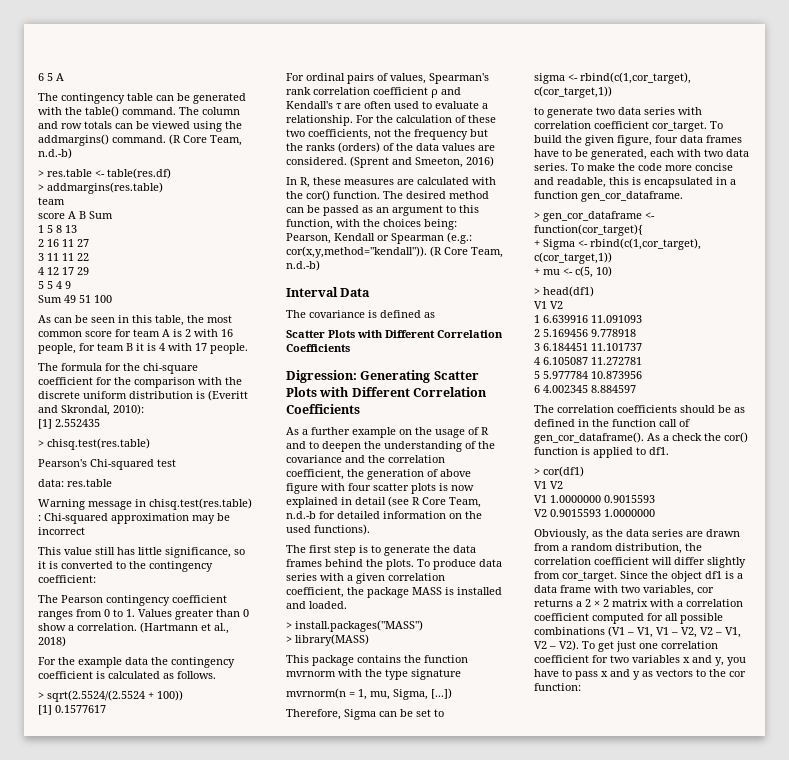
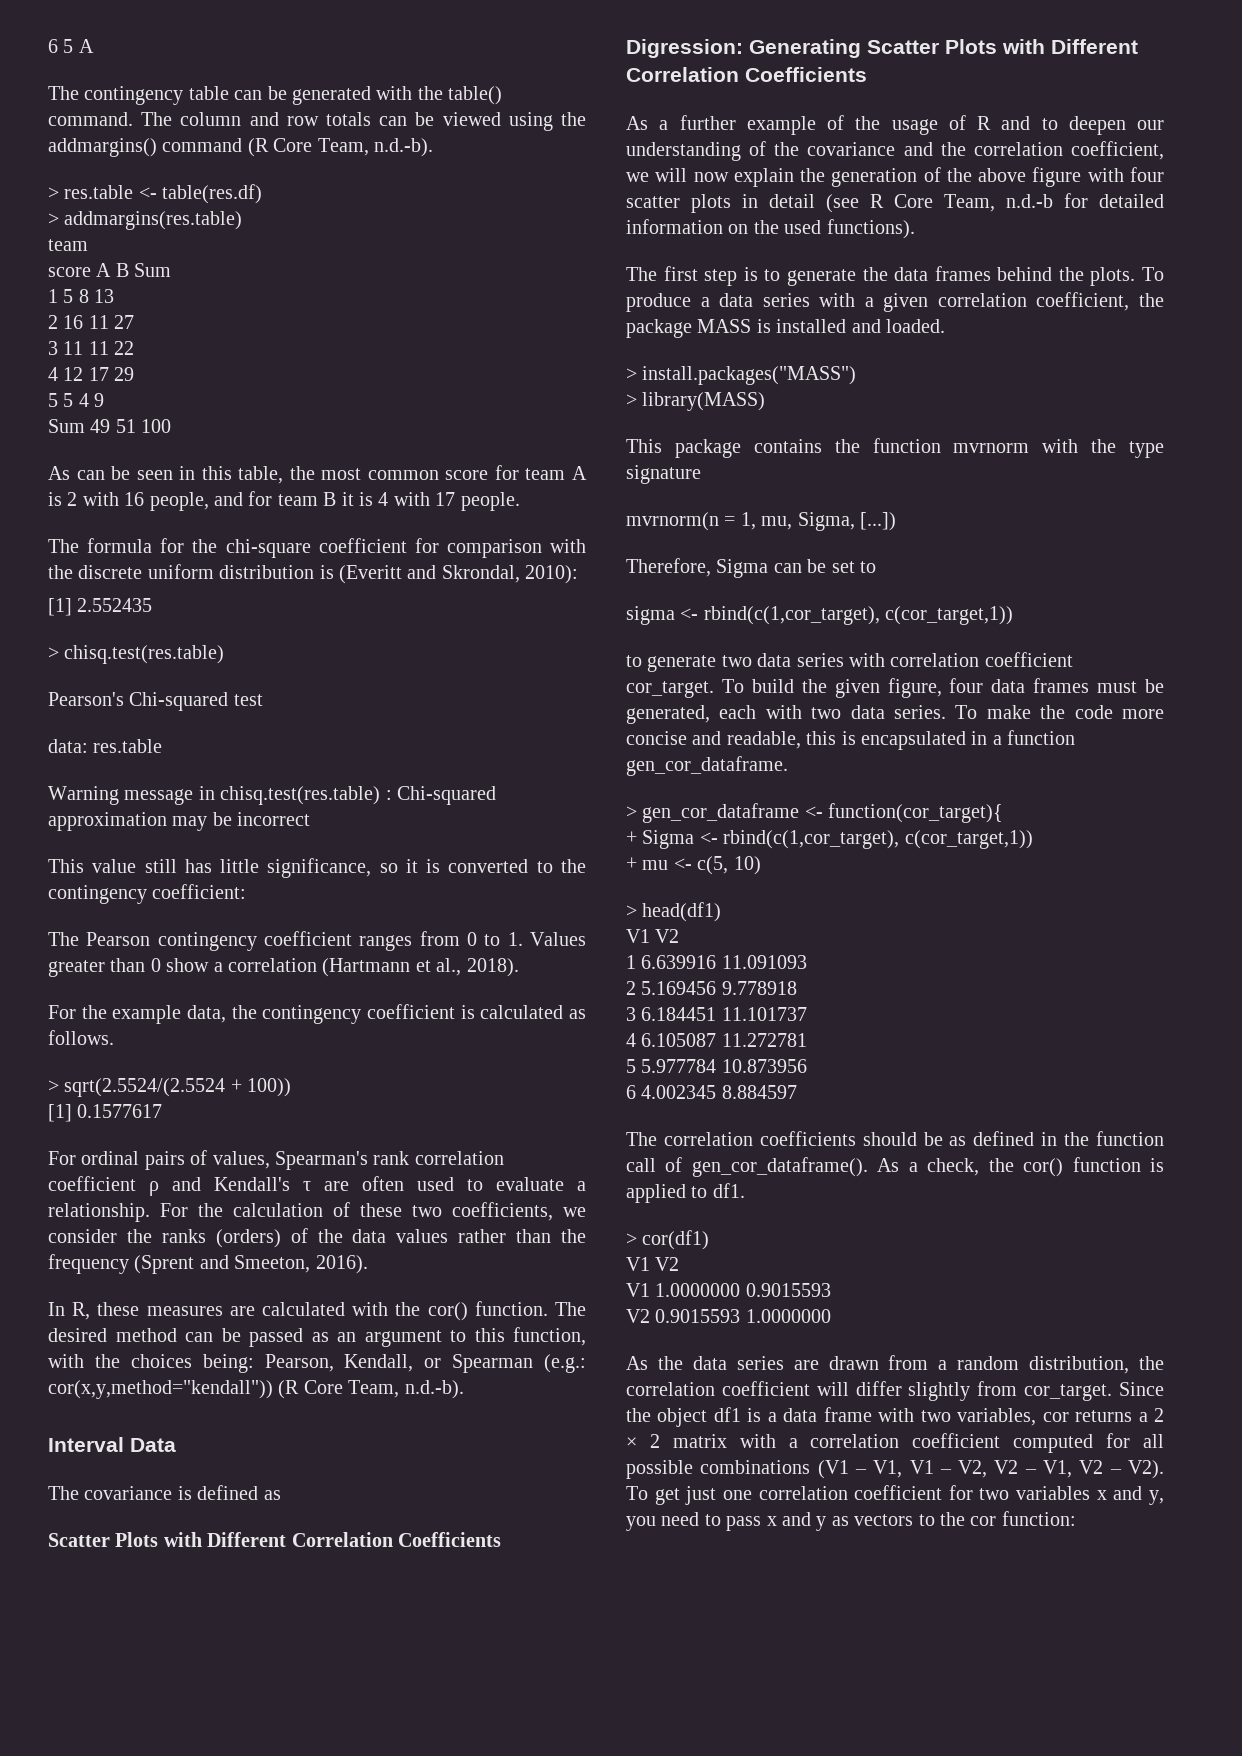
[112,134,242,146] [38,148,72,159] command. (R Core Team, n.d.-b) -> [162,138,433,157] command (R Core Team, n.d.-b).
(76, 348) none -> [214,492,244,506] and
[114,377,131,385] the -> (439, 545) none
[77,623,137,631] correlation. -> [228,958,317,972] correlation
[38,636,66,647] 2018) -> [466,958,519,977] 2018).
[125,657,148,665] data -> [186,1005,226,1023] data,
[374,129,488,140] not the frequency but -> [563,1207,586,1217] [48,1229,117,1243] we consider
[478,145,495,151] [286,157,347,165] are considered. -> [458,1229,586,1243] [48,1254,129,1274] rather than the frequency
[466,156,494,167] 2016) -> [315,1255,368,1274] 2016).
[334,233,375,241] Kendall -> [344,1354,414,1372] Kendall,
[286,246,503,258] [286,260,320,271] cor(x,y,method="kendall")). (R Core Team, n.d.-b) -> [48,1380,464,1399] cor(x,y,method="kendall")) (R Core Team, n.d.-b).
[399,429,412,435] on -> [827,115,844,130] of
[364,441,381,449] the -> [1137,120,1164,130] our
(344, 474) none -> [626,168,794,187] we will now explain
(438, 473) none -> [946,168,972,182] the
[439,483,474,491] [286,497,338,508] is now explained -> (731, 203) none
(476, 564) none -> [700,297,710,307] a
[534,149,572,157] have to -> [1097,681,1138,693] must
[672,433,702,441] check -> [927,1158,980,1176] check,
[534,529,603,540] Obviously, as -> [626,1356,648,1370] As
[534,669,559,677] have -> [661,1512,700,1526] need

